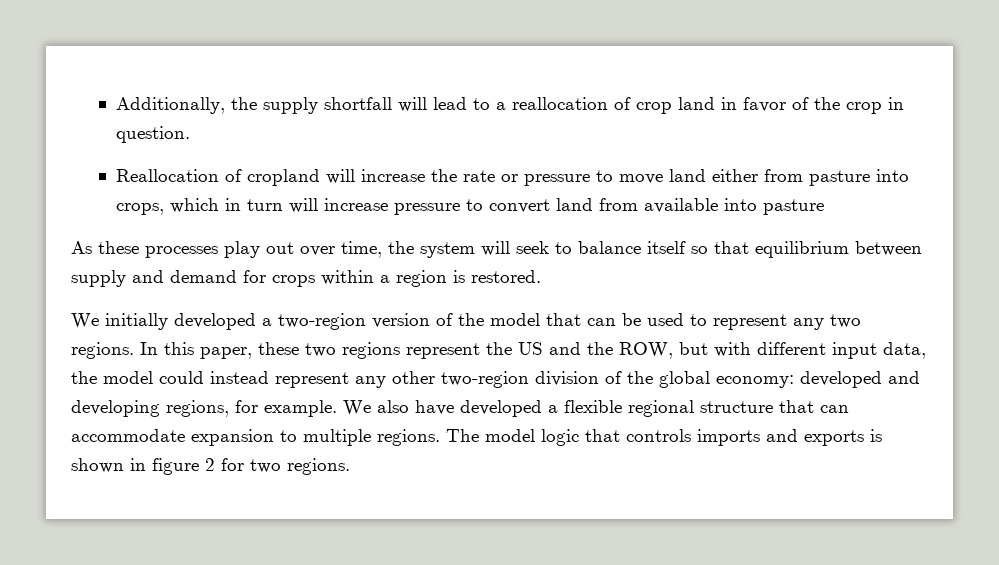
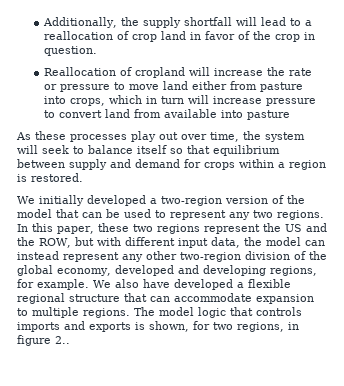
[159,371,204,384] could -> [304,240,325,246] can
[716,375,794,388] economy: -> [57,268,111,276] economy,
[71,458,350,475] shown in figure 2 for two regions. -> [149,321,299,332] [17,335,70,346] shown, for two regions, in figure 2..

